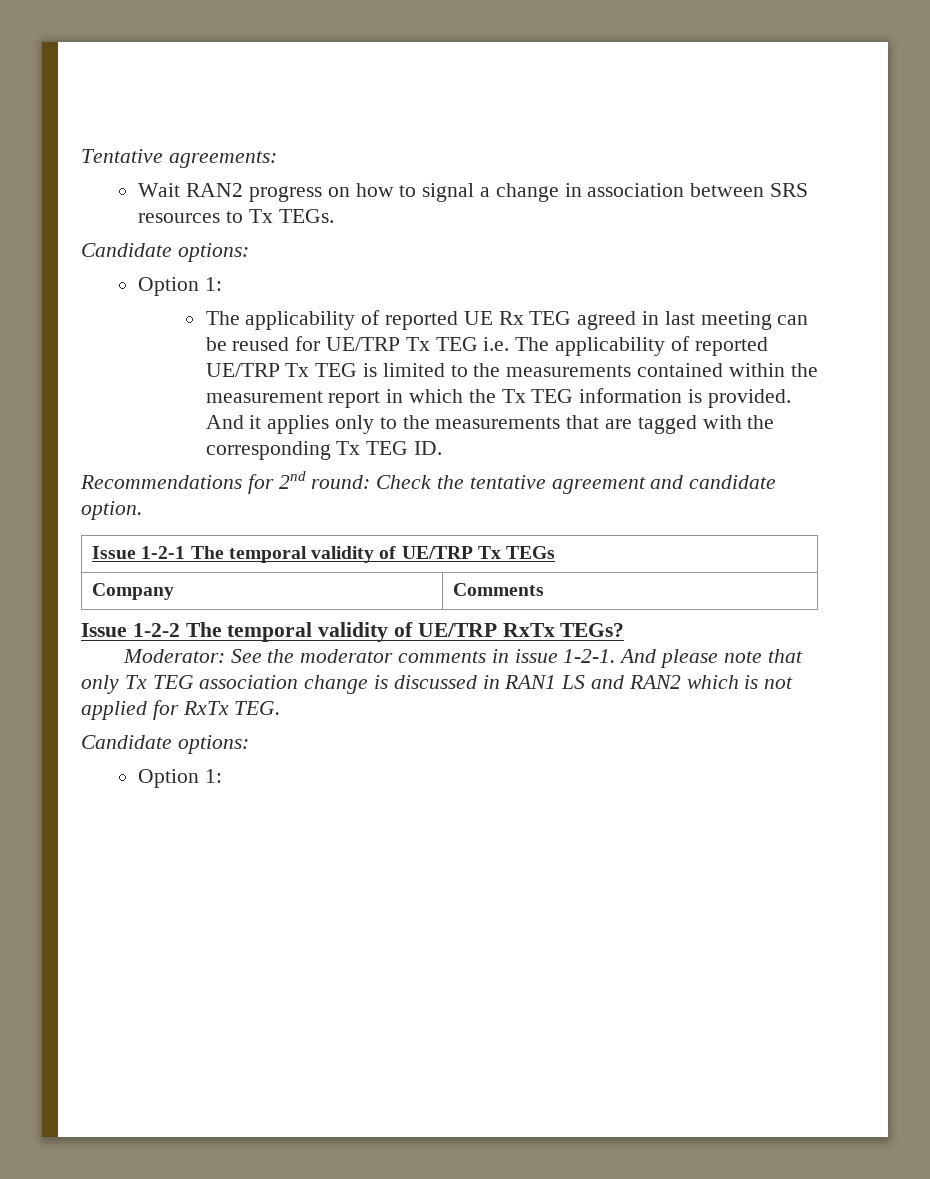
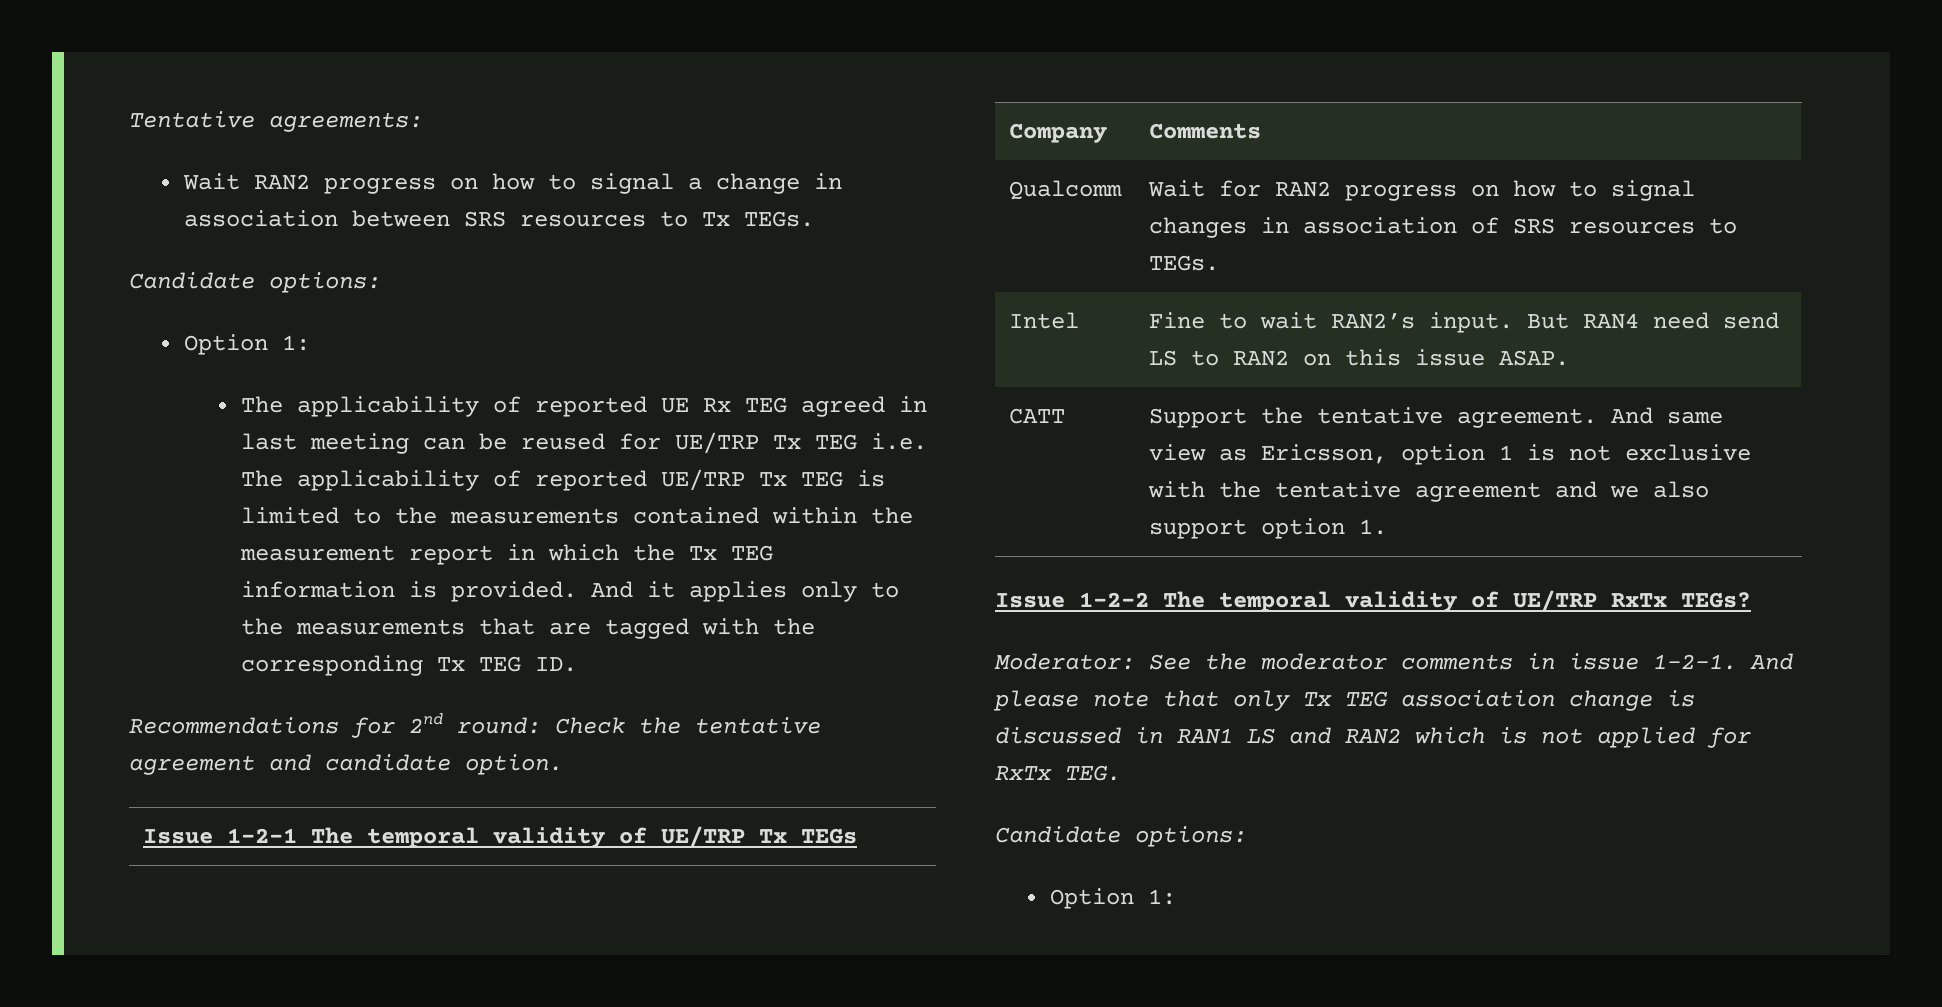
(544, 589) none -> [1008,180,1122,200] [1147,180,1695,201] [1148,217,1737,238] [1148,255,1219,271] [1008,312,1079,329] [1148,312,1779,333] [1148,349,1569,366] [1008,408,1065,424] [1148,407,1723,428] [1148,444,1751,465] [1147,481,1709,502] [1148,518,1387,539] // Qualcomm | Wait for RAN2 progress on how to signal changes in association of SRS resources to TEGs. // Intel | Fine to wait RAN2’s input. But RAN4 need send LS to RAN2 on this issue ASAP. // CATT | Support the tentative agreement. And same view as Ericsson, option 1 is not exclusive with the tentative agreement and we also support option 1.

